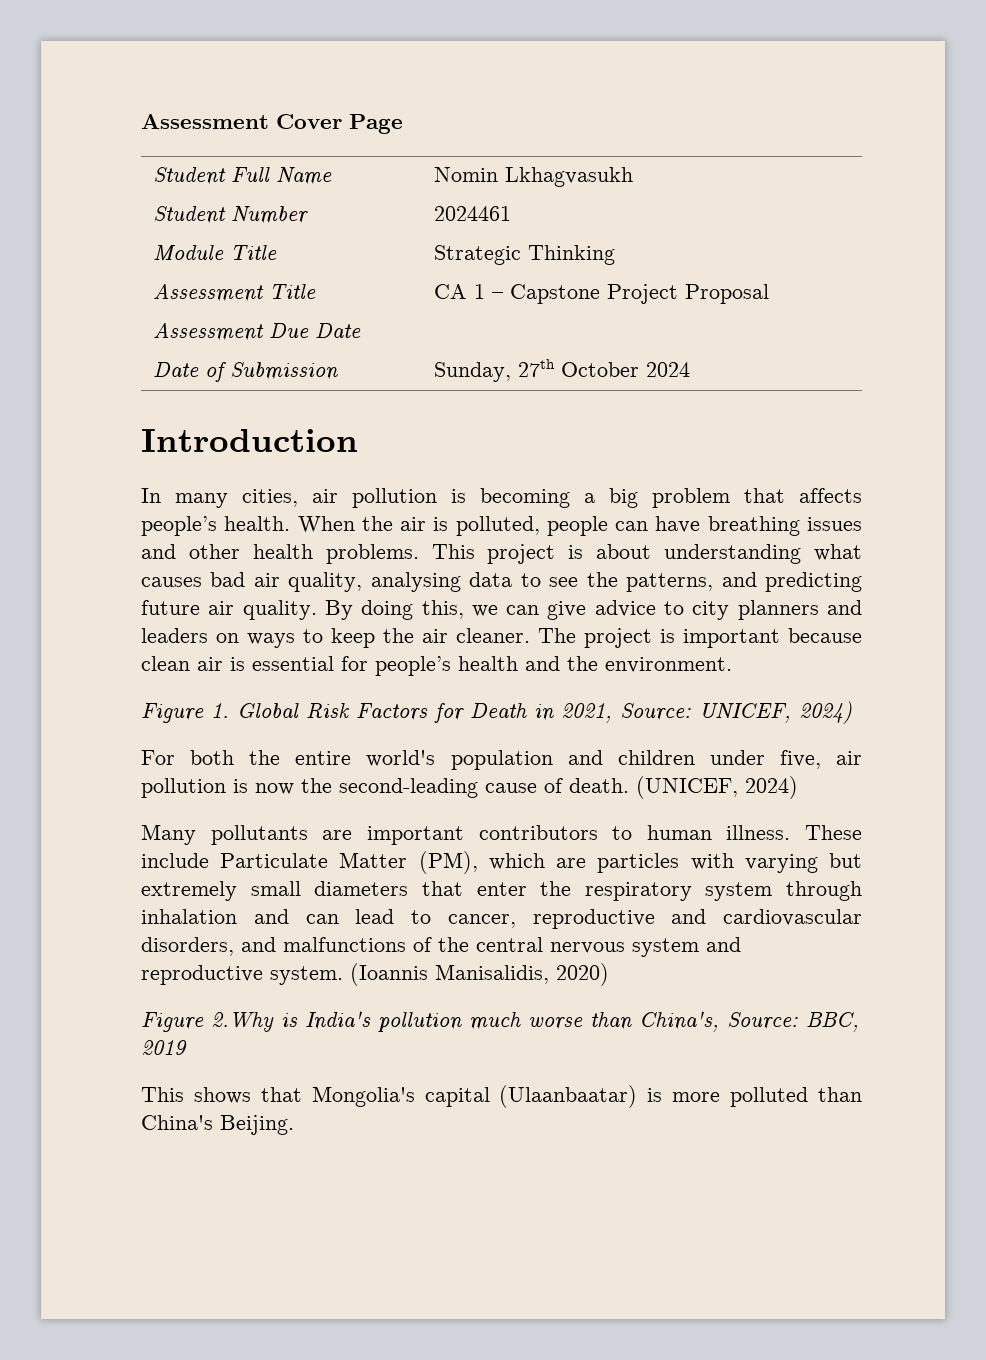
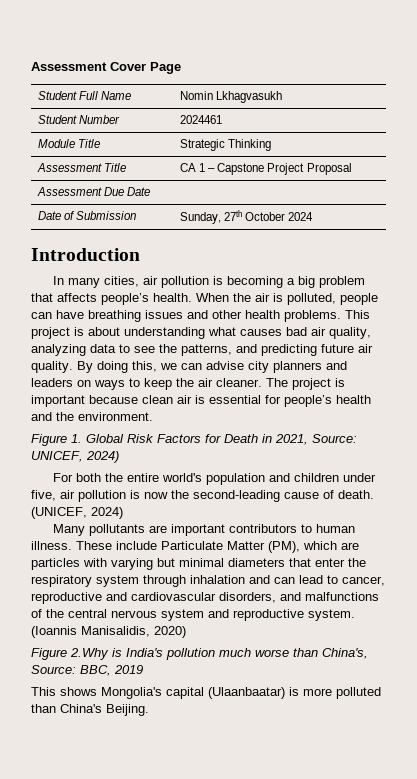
[370,572,461,592] analysing -> [31,344,86,356] analyzing
[547,600,685,620] give advice to -> [206,361,244,370] advise
[141,881,301,901] extremely small -> [179,558,224,567] minimal
[260,1087,302,1102] that -> (97, 691) none

